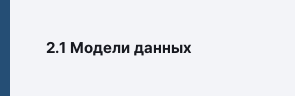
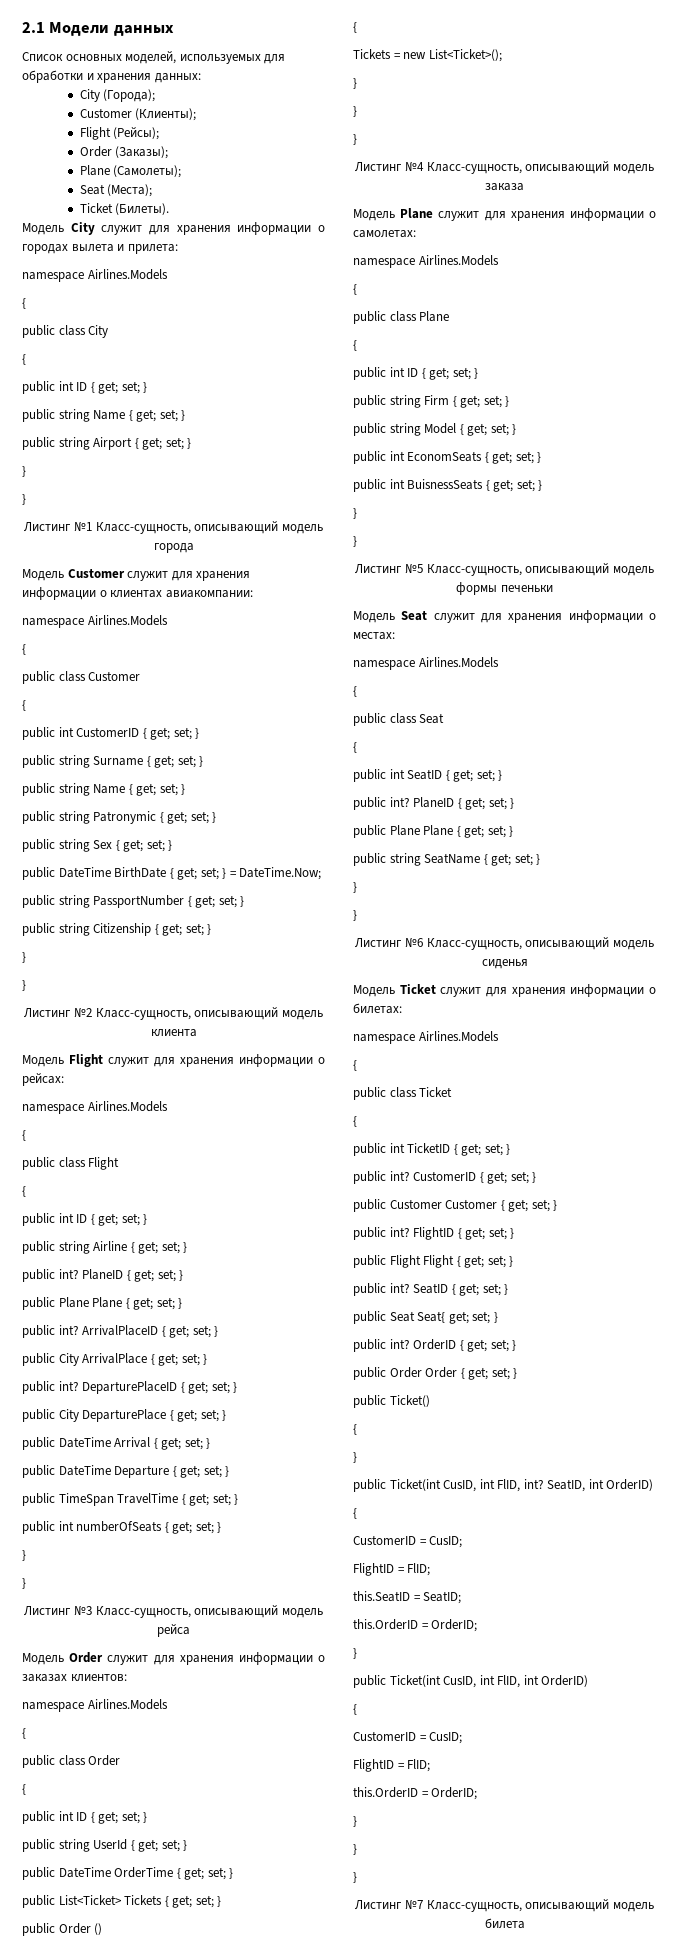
(193, 50) none -> [22,51,286,64] [22,70,201,83] [79,89,156,102] [79,108,197,121] [79,127,160,140] [79,146,169,159] [79,165,182,178] [79,184,153,197] [79,203,170,215] [22,222,325,235] [22,244,178,254] [22,269,168,282] [22,298,26,309] [22,325,109,338] [22,354,26,365] [22,381,148,394] [22,409,186,422] [22,437,192,450] [22,466,26,477] [22,494,26,505] [24,521,323,534] [153,543,194,553] [22,569,251,581] [22,587,253,600] [22,615,168,628] [22,644,26,655] [22,671,141,684] [22,700,26,711] [22,727,200,740] [22,755,204,768] [22,783,186,796] [22,811,217,824] [22,839,173,852] [22,867,322,880] [22,895,245,908] [22,923,212,936] [22,952,26,963] [22,980,26,991] [24,1007,323,1020] [150,1029,197,1037] [22,1054,325,1067] [22,1073,64,1086] [22,1101,168,1114] [22,1130,26,1141] [22,1157,120,1170] [22,1186,26,1197] [22,1213,148,1226] [22,1241,188,1254] [22,1269,184,1282] [22,1297,183,1310] [22,1325,219,1338] [22,1353,208,1366] [22,1381,238,1394] [22,1409,227,1422] [22,1437,211,1450] [22,1465,230,1478] [22,1493,239,1506] [22,1521,222,1534] [22,1550,26,1561] [22,1578,26,1589] [24,1605,323,1618] [157,1624,190,1637] [22,1652,325,1665] [22,1674,127,1682] [22,1699,168,1712] [22,1728,26,1739] [22,1755,121,1768] [22,1784,26,1795] [22,1811,148,1824] [22,1839,188,1852] [22,1867,234,1880] [22,1895,222,1908] [22,1923,103,1936] [353,22,357,33] [353,49,502,62] [353,78,357,89] [353,106,357,117] [353,134,357,145] [355,161,654,174] [485,183,524,191] [353,208,656,221] [353,230,416,238] [353,255,499,268] [353,284,357,295] [353,311,450,324] [353,340,357,351] [353,367,479,380] [353,395,510,408] [353,423,517,436] [353,451,542,464] [353,479,543,492] [353,508,357,519] [353,536,357,547] [355,563,654,576] [456,582,553,595] [353,610,656,623] [353,632,395,640] [353,657,499,670] [353,686,357,697] [353,713,445,726] [353,742,357,753] [353,769,503,782] [353,797,515,810] [353,825,514,838] [353,853,541,866] [353,882,357,893] [353,910,357,921] [355,937,654,950] [481,959,528,969] [353,984,656,997] [353,1003,402,1014] [353,1031,499,1044] [353,1060,357,1071] [353,1087,453,1100] [353,1116,357,1127] [353,1143,511,1156] [353,1171,537,1184] [353,1199,558,1212] [353,1227,515,1240] [353,1255,514,1268] [353,1283,509,1296] [353,1311,498,1324] [353,1339,517,1352] [353,1367,518,1380] [353,1395,430,1408] [353,1424,357,1435] [353,1452,357,1463] [353,1479,654,1492] [353,1508,357,1519] [353,1535,463,1548] [353,1563,431,1576] [353,1591,462,1604] [353,1619,478,1632] [353,1648,357,1659] [353,1675,589,1688] [353,1704,357,1715] [353,1731,463,1744] [353,1759,431,1772] [353,1787,478,1800] [353,1816,357,1827] [353,1844,357,1855] [353,1872,357,1883] [355,1899,654,1912] [484,1918,525,1929] // Список основных моделей, используемых для обработки и хранения данных: // City (Города); // Customer (Клиенты); // Flight (Рейсы); // Order (Заказы); // Plane (Самолеты); // Seat (Места); // Ticket (Билеты). // Модель City служит для хранения информации о городах вылета и прилета: // namespace Airlines.Models // { // public class City // { // public int ID { get; set; } // public string Name { get; set; } // public string Airport { get; set; } // } // } // Листинг №1 Класс-сущность, описывающий модель города // Модель Customer служит для хранения информации о клиентах авиакомпании: // namespace Airlines.Models // { // public class Customer // { // public int CustomerID { get; set; } // public string Surname { get; set; } // public string Name { get; set; } // public string Patronymic { get; set; } // public string Sex { get; set; } // public DateTime BirthDate { get; set; } = DateTime.Now; // public string PassportNumber { get; set; } // public string Citizenship { get; set; } // } // } // Листинг №2 Класс-сущность, описывающий модель клиента // Модель Flight служит для хранения информации о рейсах: // namespace Airlines.Models // { // public class Flight // { // public int ID { get; set; } // public string Airline { get; set; } // public int? PlaneID { get; set; } // public Plane Plane { get; set; } // public int? ArrivalPlaceID { get; set; } // public City ArrivalPlace { get; set; } // public int? DeparturePlaceID { get; set; } // public City DeparturePlace { get; set; } // public DateTime Arrival { get; set; } // public DateTime Departure { get; set; } // public TimeSpan TravelTime { get; set; } // public int numberOfSeats { get; set; } // } // } // Листинг №3 Класс-сущность, описывающий модель рейса // Модель Order служит для хранения информации о заказах клиентов: // namespace Airlines.Models // { // public class Order // { // public int ID { get; set; } // public string UserId { get; set; } // public DateTime OrderTime { get; set; } // public List<Ticket> Tickets { get; set; } // public Order () // { // Tickets = new List<Ticket>(); // } // } // } // Листинг №4 Класс-сущность, описывающий модель заказа // Модель Plane служит для хранения информации о самолетах: // namespace Airlines.Models // { // public class Plane // { // public int ID { get; set; } // public string Firm { get; set; } // public string Model { get; set; } // public int EconomSeats { get; set; } // public int BuisnessSeats { get; set; } // } // } // Листинг №5 Класс-сущность, описывающий модель формы печеньки // Модель Seat служит для хранения информации о местах: // namespace Airlines.Models // { // public class Seat // { // public int SeatID { get; set; } // public int? PlaneID { get; set; } // public Plane Plane { get; set; } // public string SeatName { get; set; } // } // } // Листинг №6 Класс-сущность, описывающий модель сиденья // Модель Ticket служит для хранения информации о билетах: // namespace Airlines.Models // { // public class Ticket // { // public int TicketID { get; set; } // public int? CustomerID { get; set; } // public Customer Customer { get; set; } // public int? FlightID { get; set; } // public Flight Flight { get; set; } // public int? SeatID { get; set; } // public Seat Seat{ get; set; } // public int? OrderID { get; set; } // public Order Order { get; set; } // public Ticket() // { // } // public Ticket(int CusID, int FlID, int? SeatID, int OrderID) // { // CustomerID = CusID; // FlightID = FlID; // this.SeatID = SeatID; // this.OrderID = OrderID; // } // public Ticket(int CusID, int FlID, int OrderID) // { // CustomerID = CusID; // FlightID = FlID; // this.OrderID = OrderID; // } // } // } // Листинг №7 Класс-сущность, описывающий модель билета

